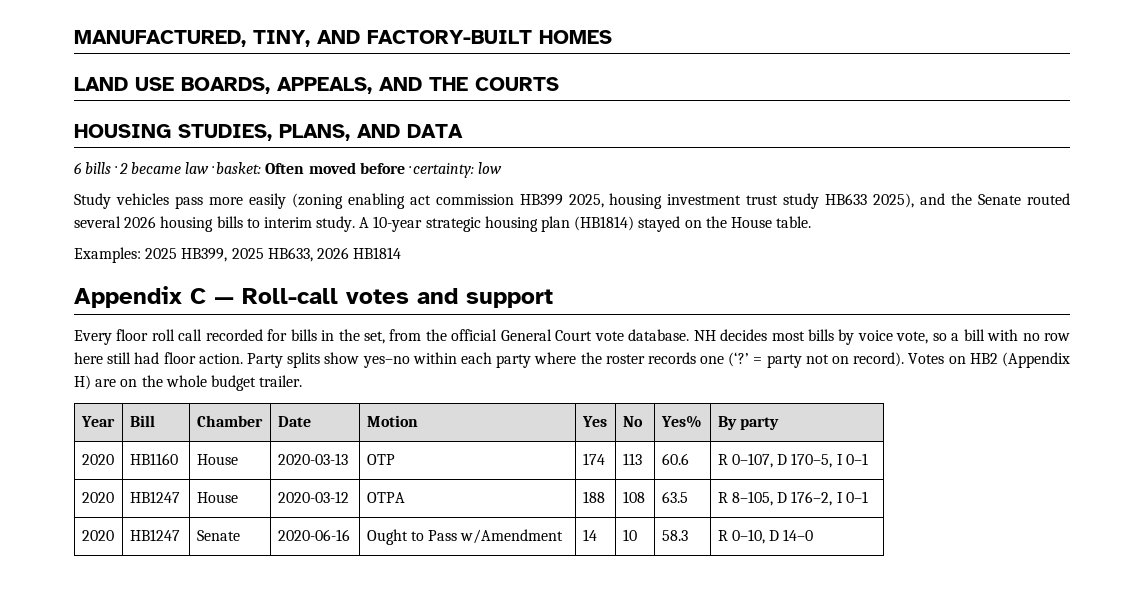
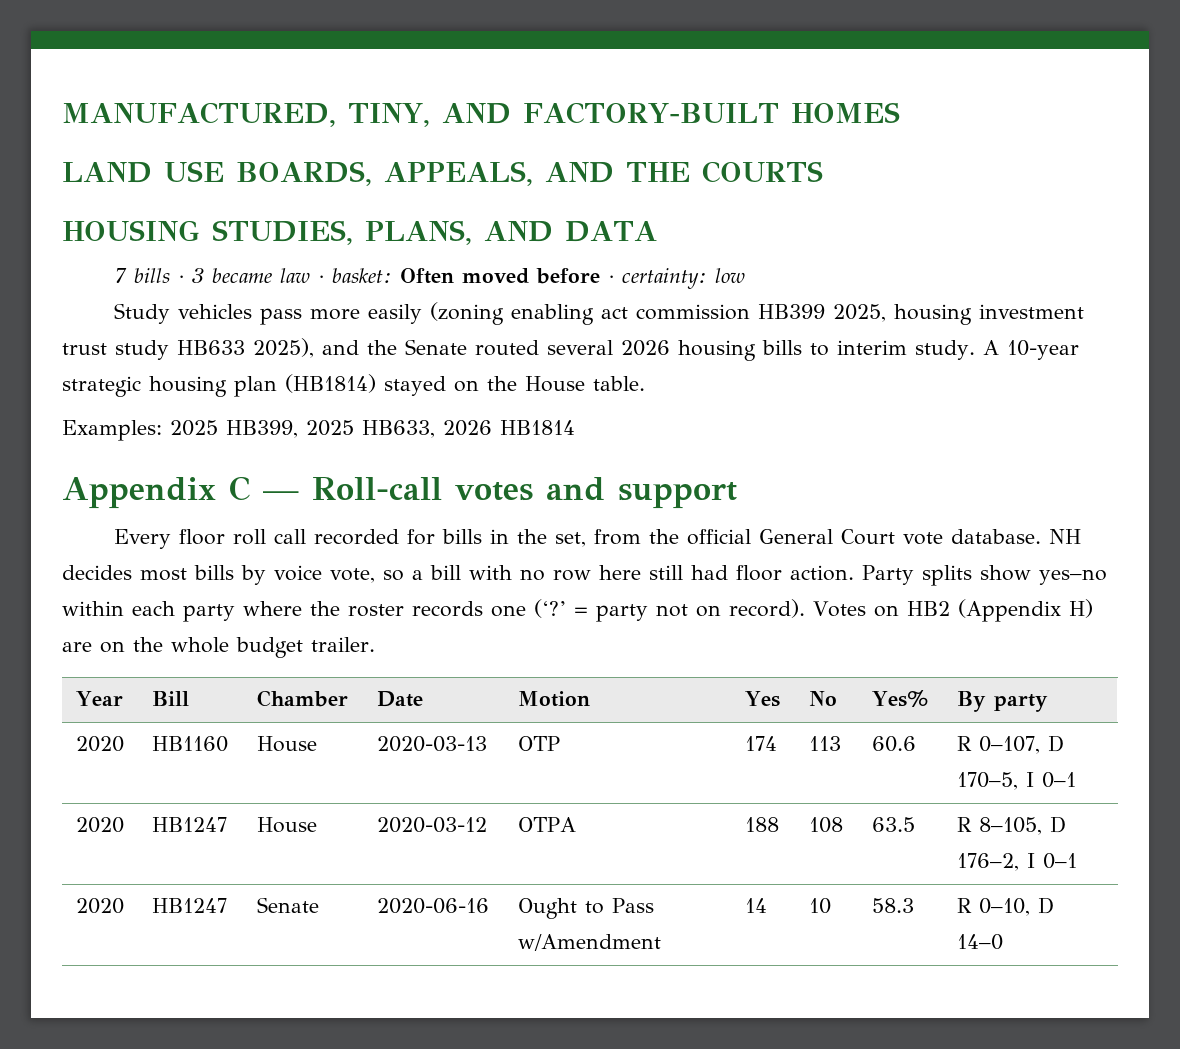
[74,162,82,174] 6 -> [113,268,127,283] 7
[118,163,128,174] 2 -> [191,268,204,283] 3

